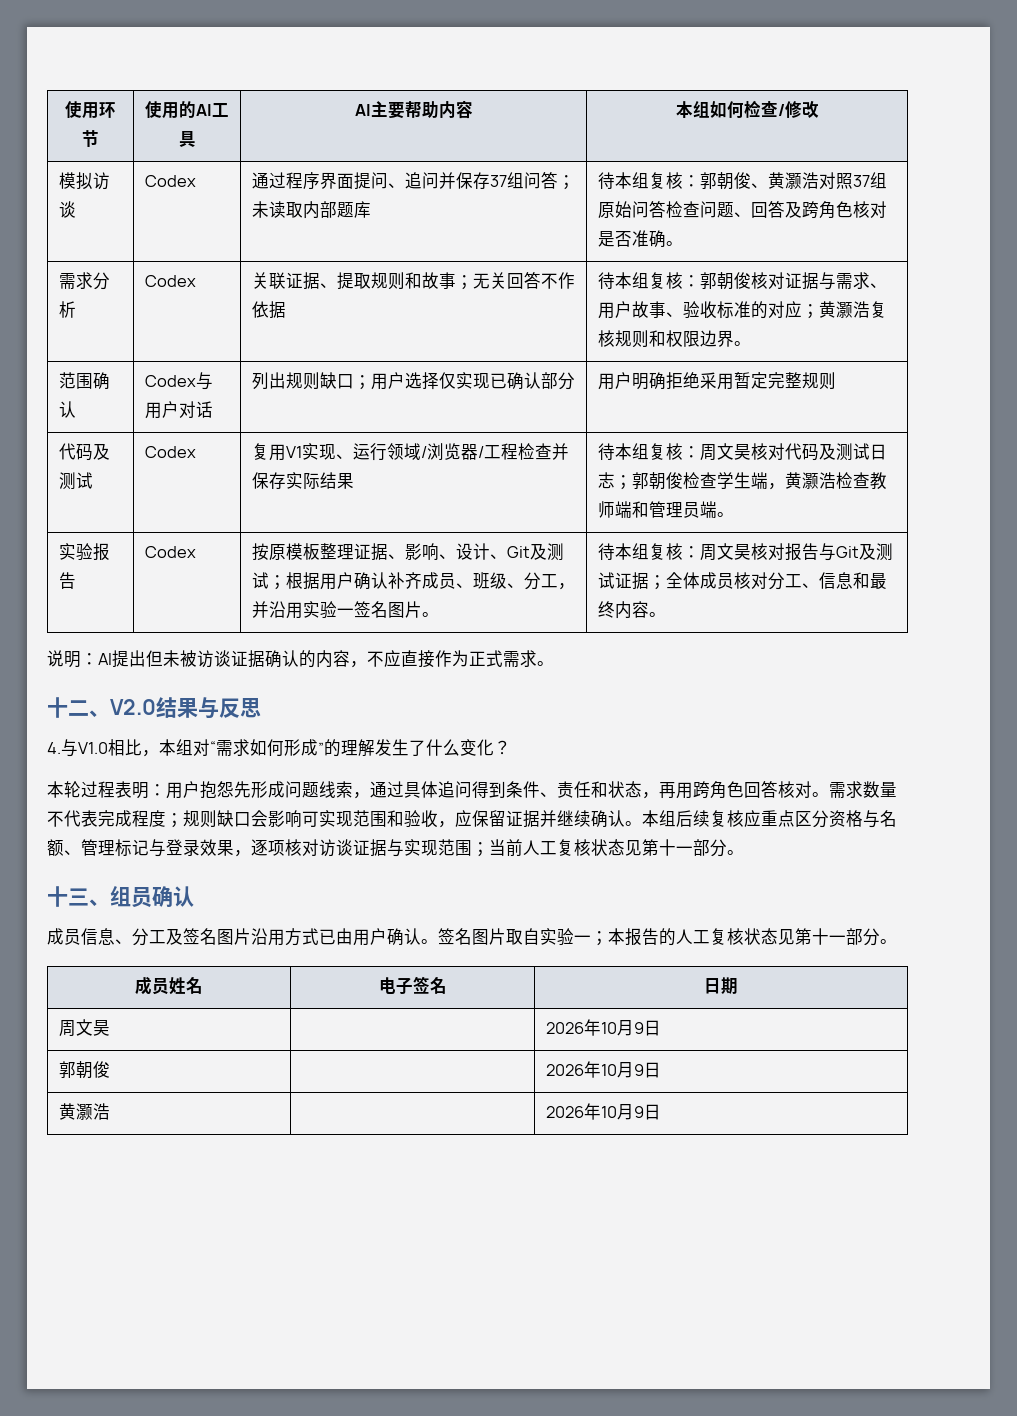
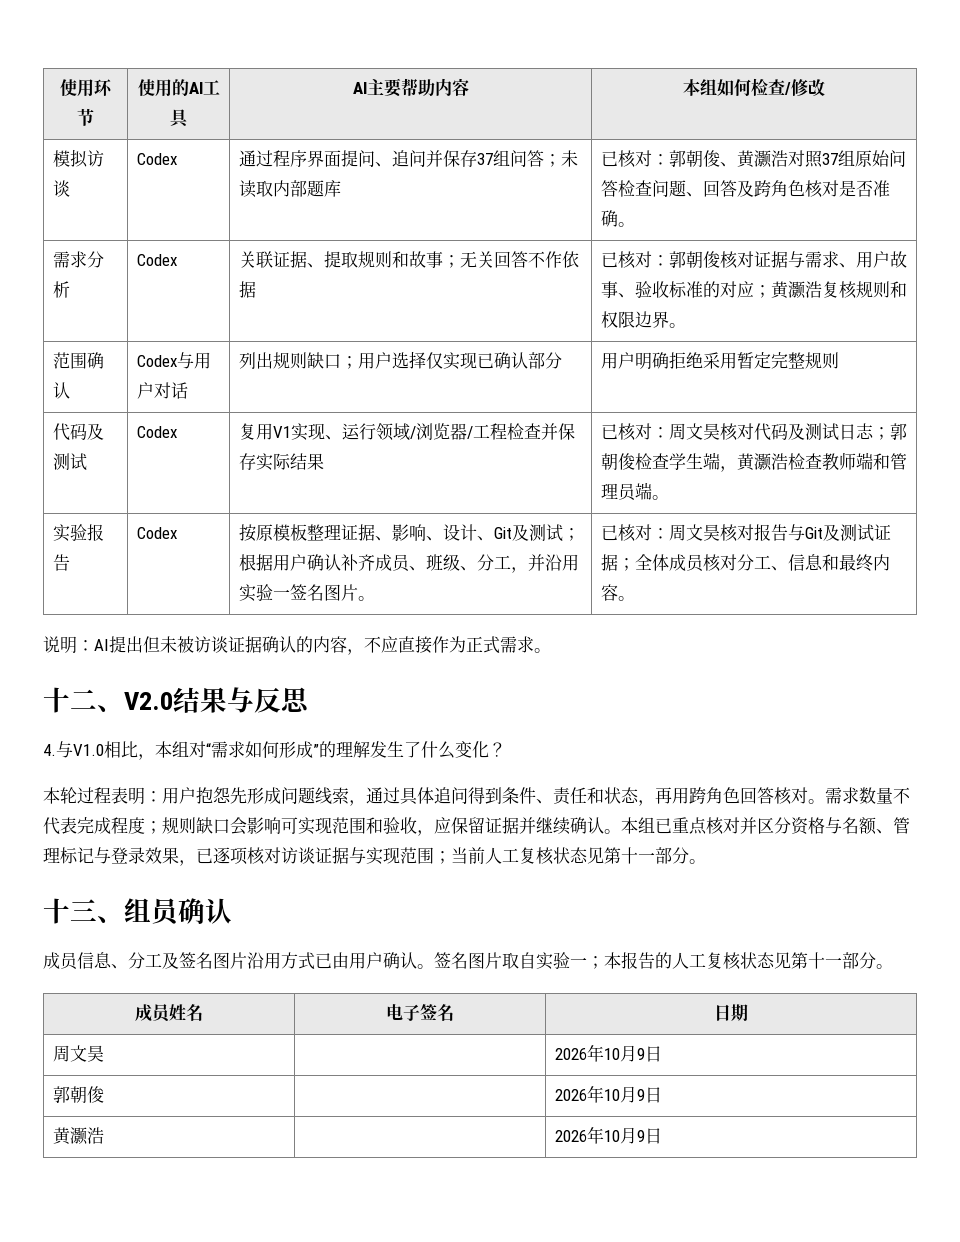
[597,172,683,190] 待本组复核 -> [600,150,652,168] 已核对
[597,272,683,290] 待本组复核 -> [600,251,652,269] 已核对
[597,443,683,461] 待本组复核 -> [600,423,652,441] 已核对
[597,543,683,561] 待本组复核 -> [600,524,652,542] 已核对
[676,810,795,827] 后续复核应重点 -> [655,817,757,835] 已重点核对并
(251, 853) none -> [196,848,213,864] 已

